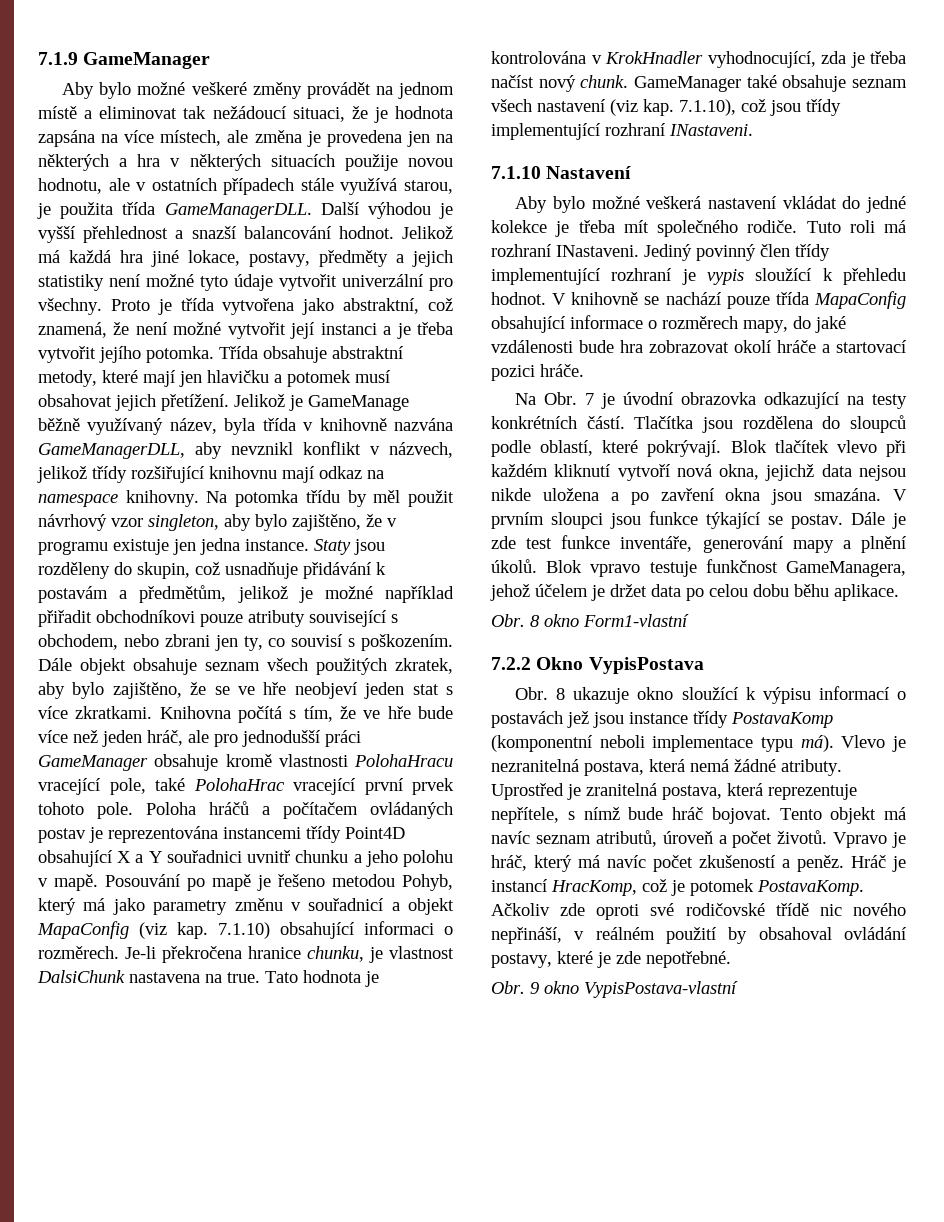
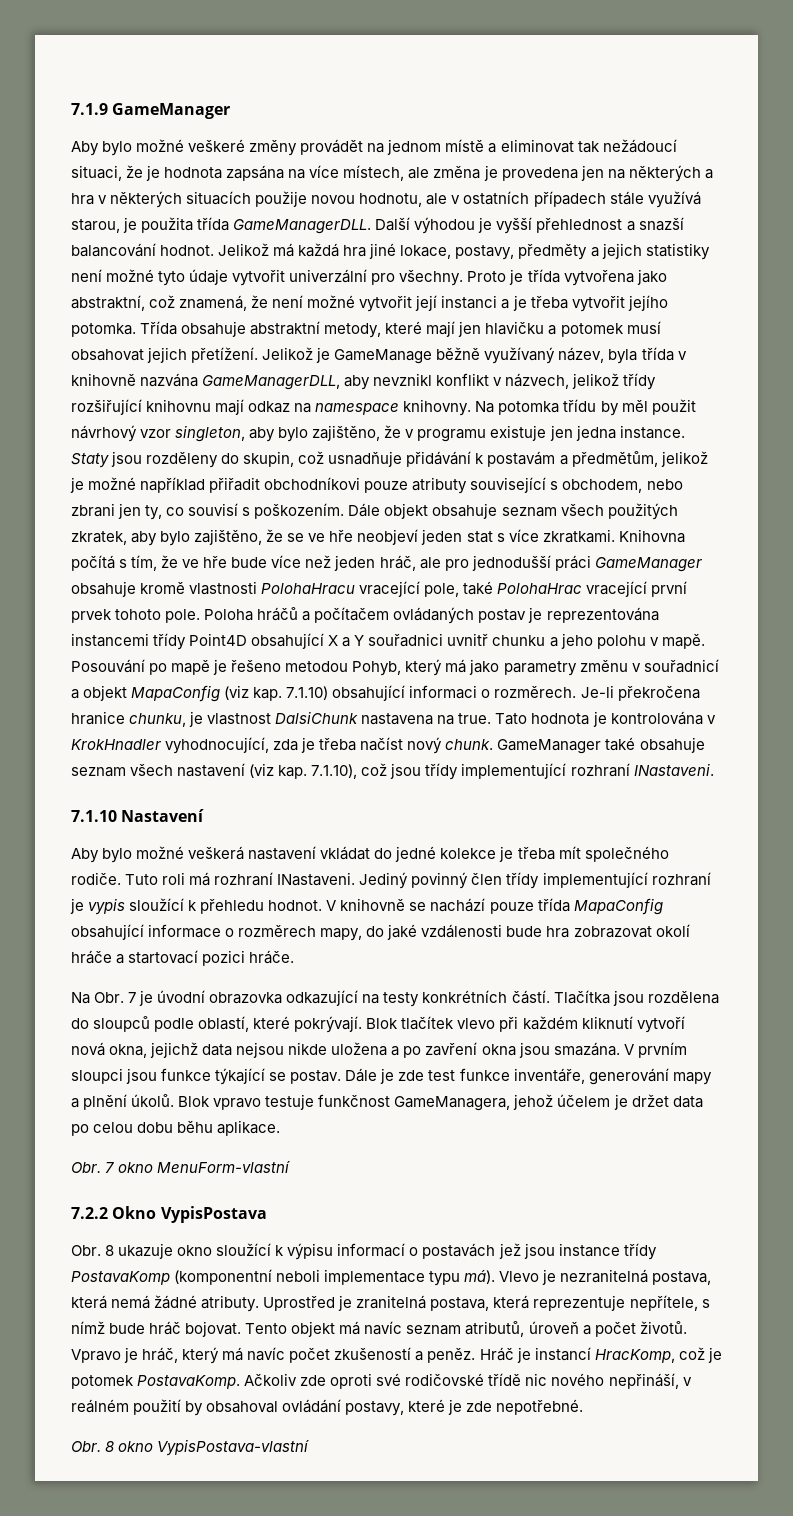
[530,614,689,627] 8 okno Form1-vlastní -> [105,1160,291,1173] 7 okno MenuForm-vlastní
[530,982,539,994] 9 -> [105,1441,115,1452] 8

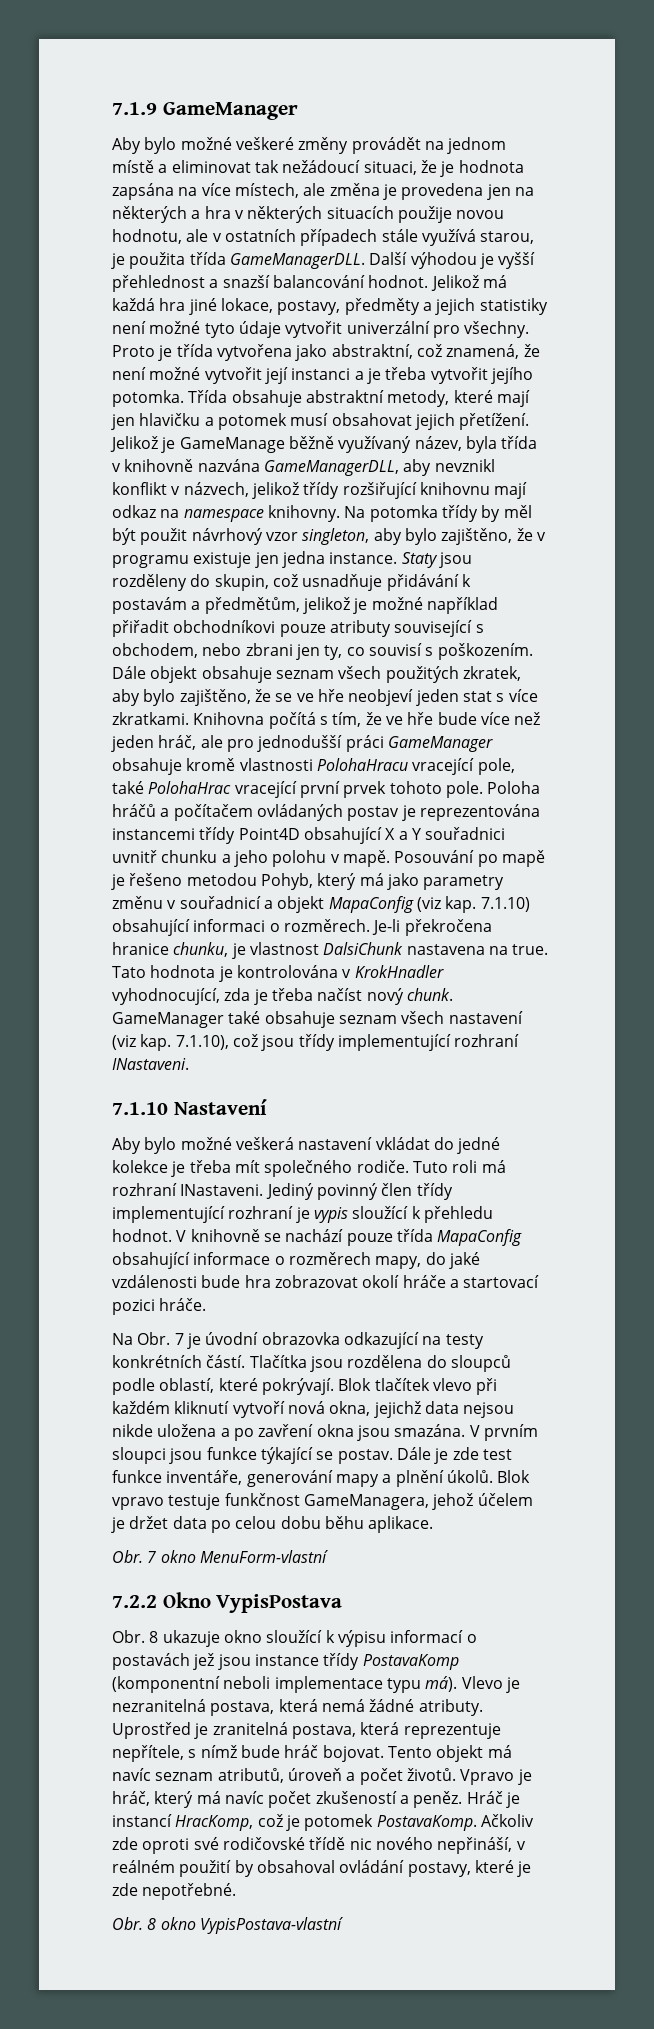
[563,399,597,412] třídu -> [441,505,478,522] třídy
(648, 405) none -> [112,528,136,545] být

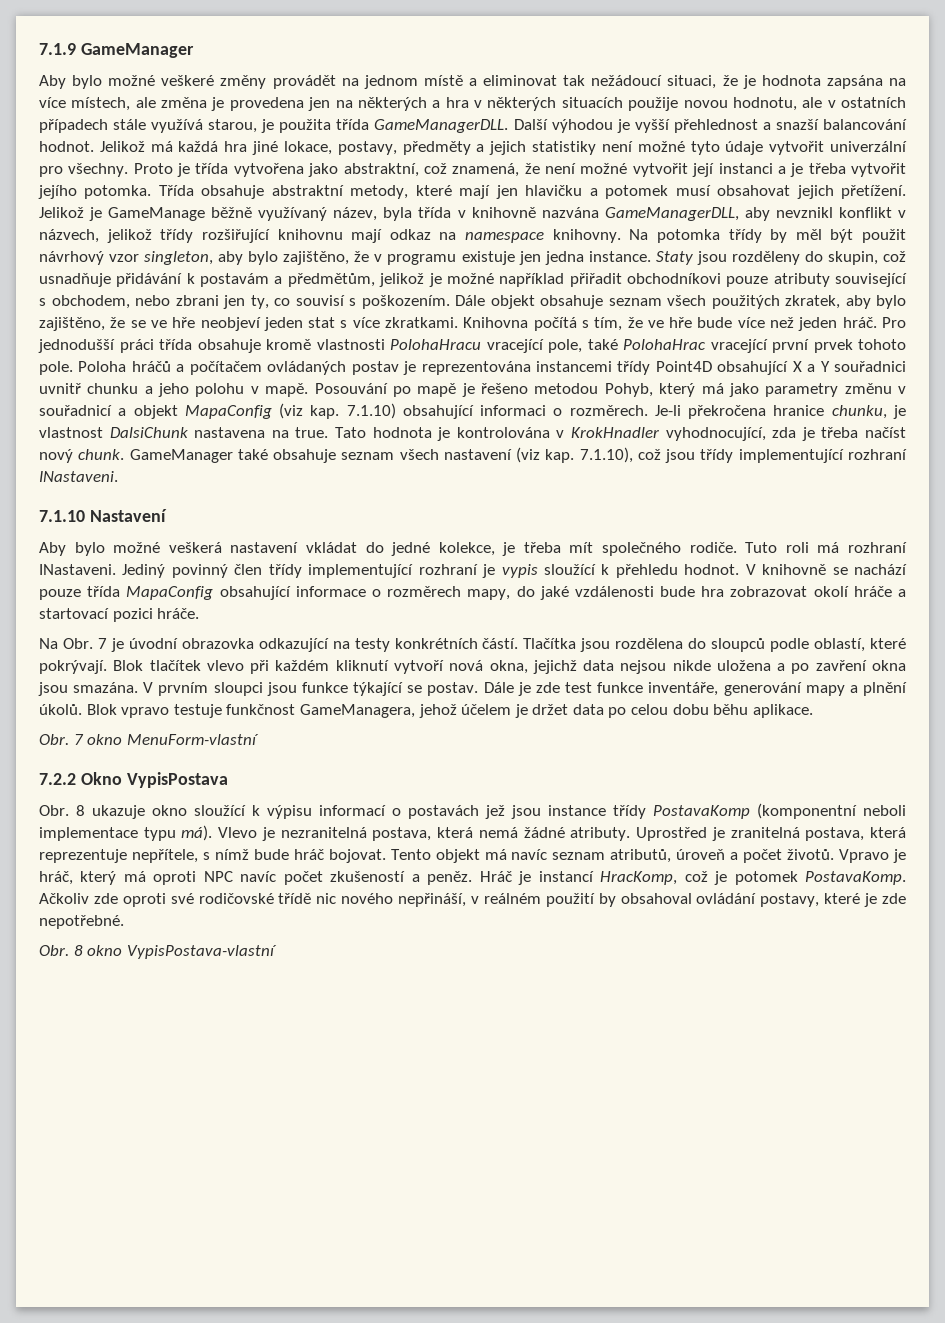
[158,735,254,752] hráč, ale pro -> [842,317,907,328] hráč. Pro
[387,736,493,752] GameManager -> [159,339,192,350] třída
[112,1160,168,1173] kolekce -> [438,542,495,556] kolekce,
(221, 1797) none -> [153,871,233,885] oproti NPC

